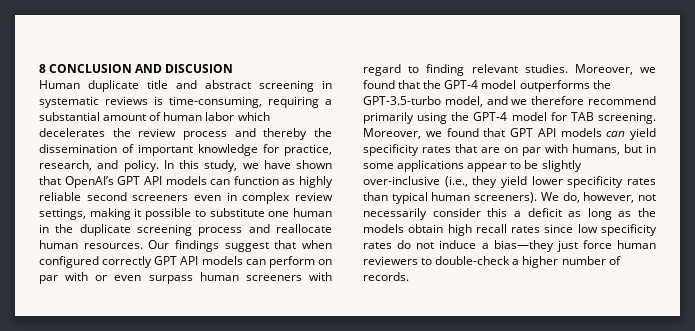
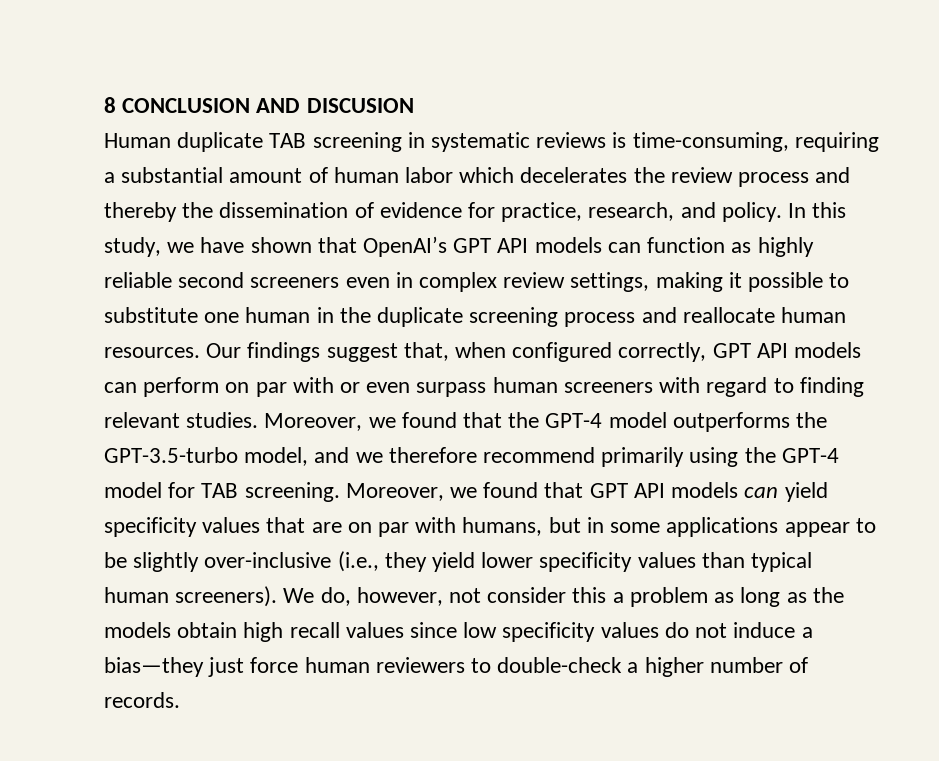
[147,80,251,89] title and abstract -> [269,133,307,148] TAB
[138,144,258,156] important knowledge -> [379,202,462,218] evidence
[274,240,297,249] that -> [403,342,449,361] that,
[102,256,153,268] correctly -> [618,342,707,362] correctly,
[422,146,451,153] rates -> [202,517,261,533] values
[627,178,656,185] rates -> [637,552,696,568] values
[363,208,427,220] necessarily -> (482, 595) none
[527,208,562,217] deficit -> [629,587,708,607] problem
[511,226,541,233] rates -> [345,622,404,638] values
[363,242,392,249] rates -> [600,622,659,638] values

